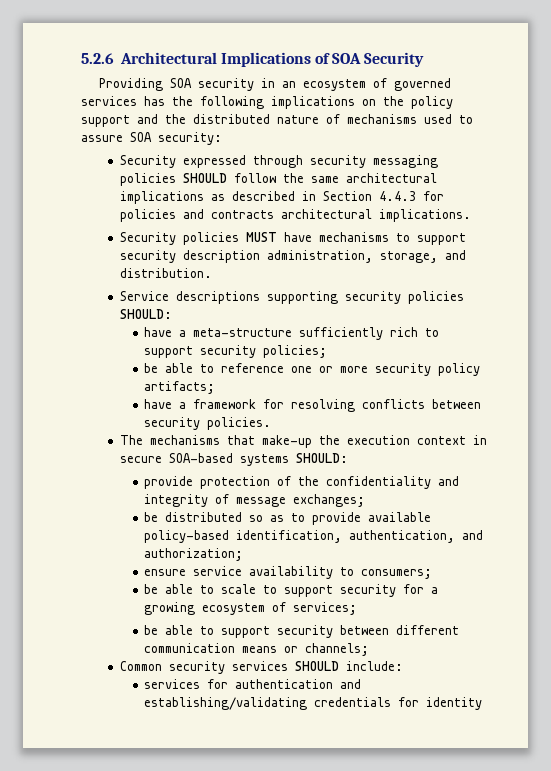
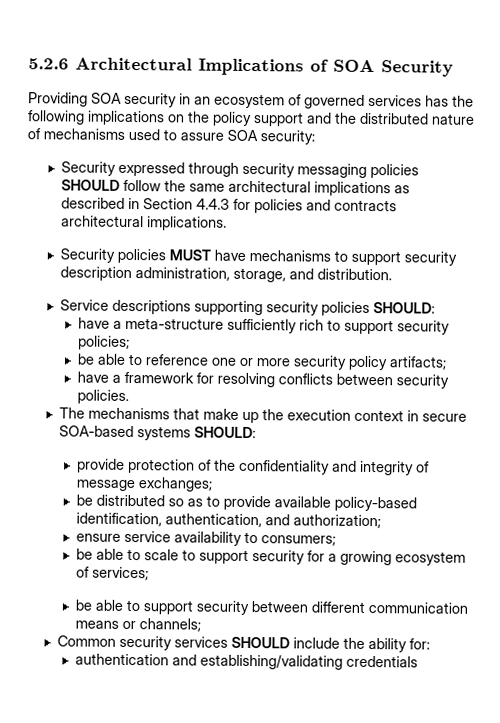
[261,435,312,448] make-up -> [202,408,259,424] make up
[345,661,403,671] [144,679,229,689] include: // services for -> [292,637,430,653] include the ability for: //
[398,697,483,710] for identity -> (418, 661) none

